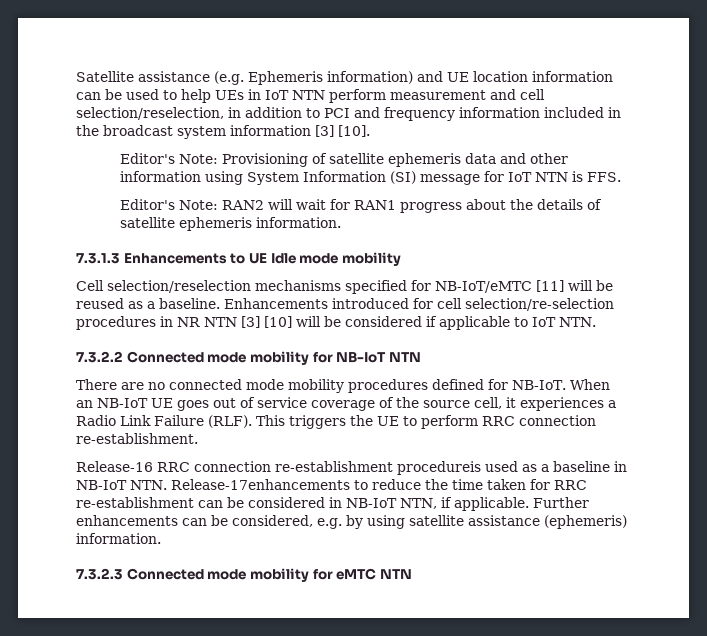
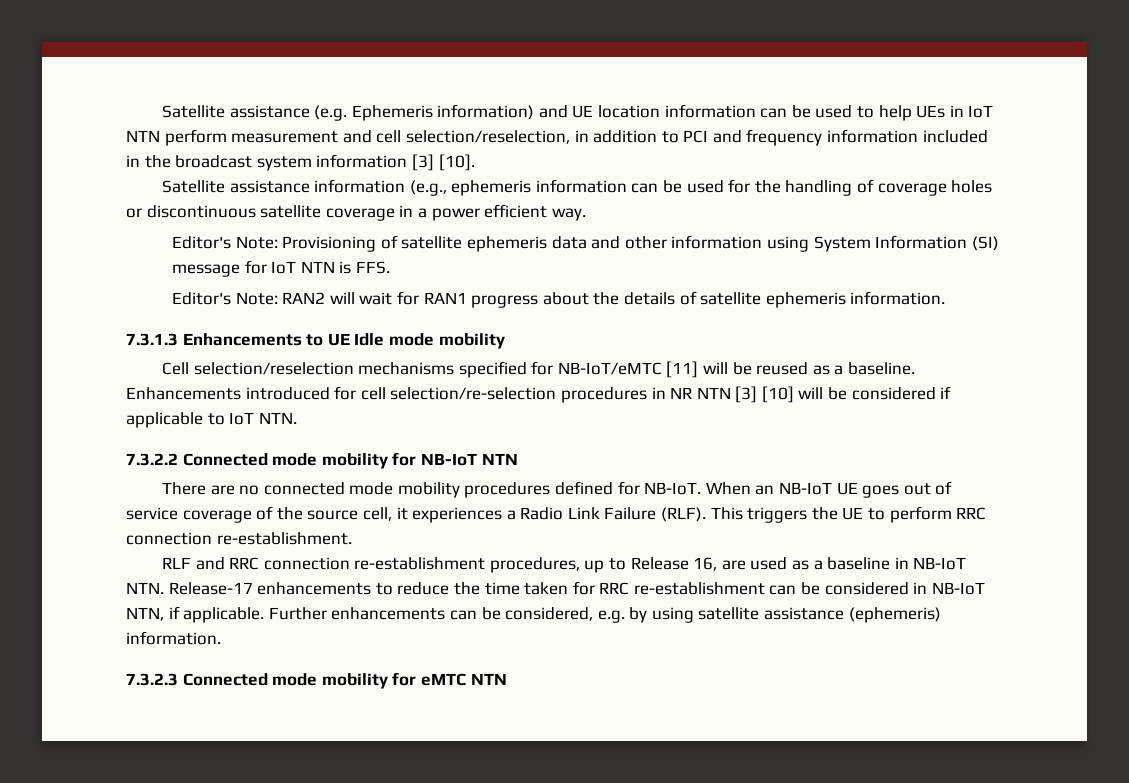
(370, 131) none -> [161,179,993,196] [126,204,586,221] // Satellite assistance information (e.g., ephemeris information can be used for the handling of coverage holes or discontinuous satellite coverage in a power efficient way.
[76,461,153,472] Release-16 -> [161,557,225,570] RLF and
[397,461,481,475] procedureis -> [489,557,746,573] procedures, up to Release 16, are
[171,479,350,490] Release-17enhancements -> [168,582,372,595] Release-17 enhancements

